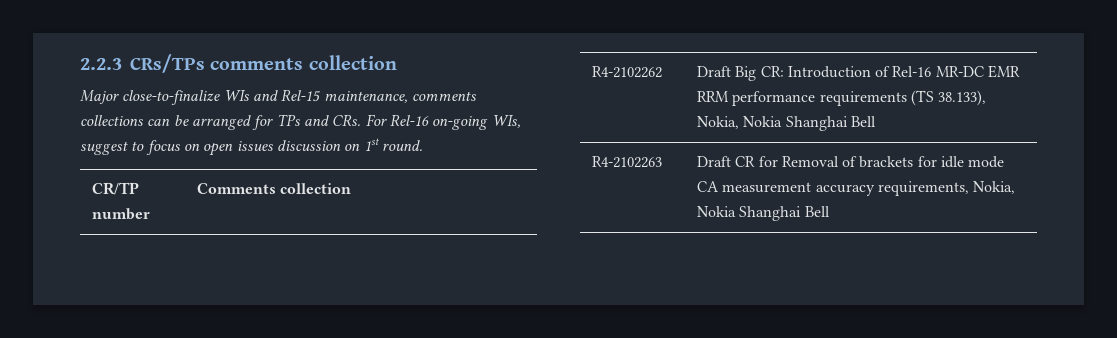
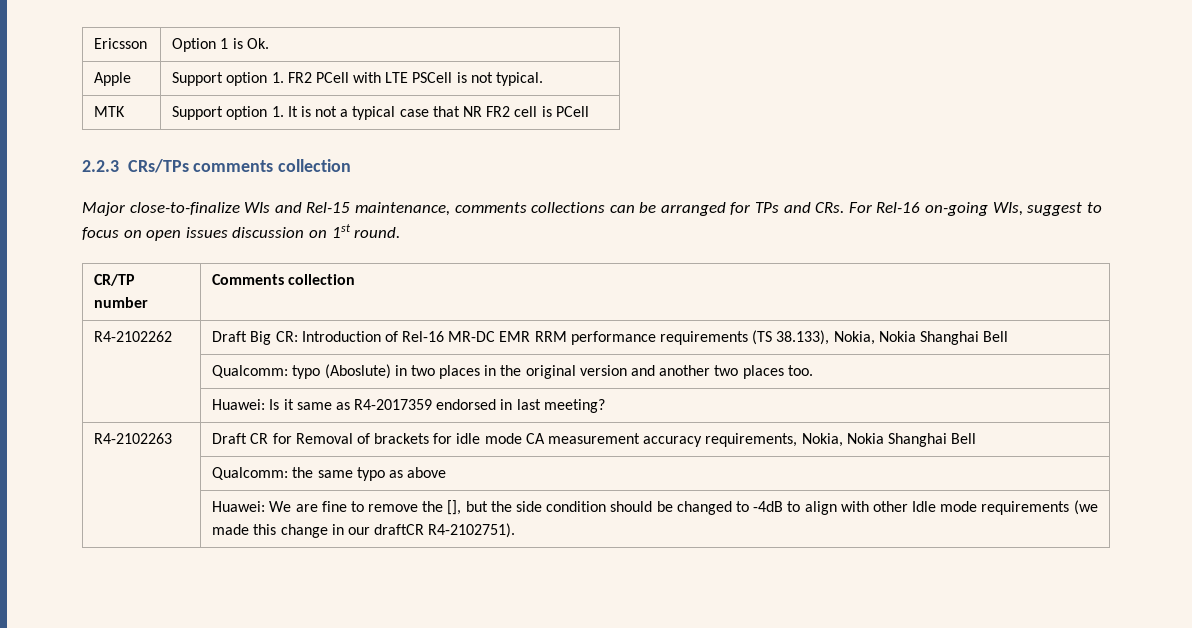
(80, 64) none -> [94,38,148,49] [172,38,269,52] [94,72,132,86] [172,72,544,86] [94,106,126,117] [172,106,589,120] Ericsson | Option 1 is Ok. // Apple | Support option 1. FR2 PCell with LTE PSCell is not typical. // MTK | Support option 1. It is not a typical case that NR FR2 cell is PCell //
(876, 121) none -> [212,364,813,379] [212,399,605,413] // | Qualcomm: typo (Aboslute) in two places in the original version and another two places too. // | Huawei: Is it same as R4-2017359 endorsed in last meeting?
(830, 211) none -> [212,467,447,481] [212,500,1098,515] [212,523,516,538] // | Qualcomm: the same typo as above // | Huawei: We are fine to remove the [], but the side condition should be changed to -4dB to align with other Idle mode requirements (we made this change in our draftCR R4-2102751).

